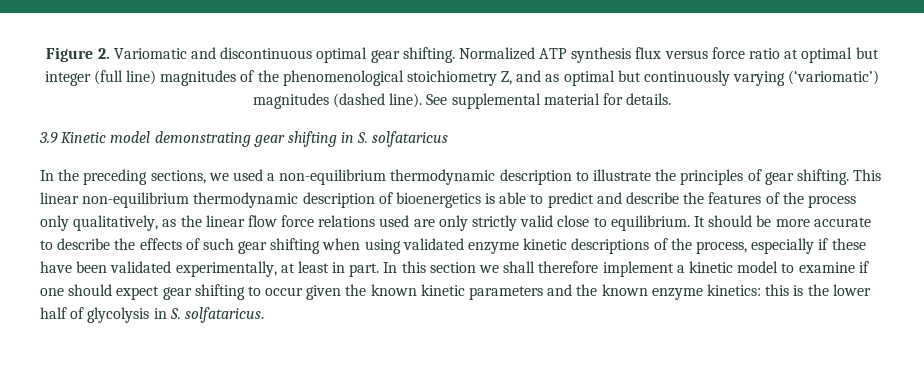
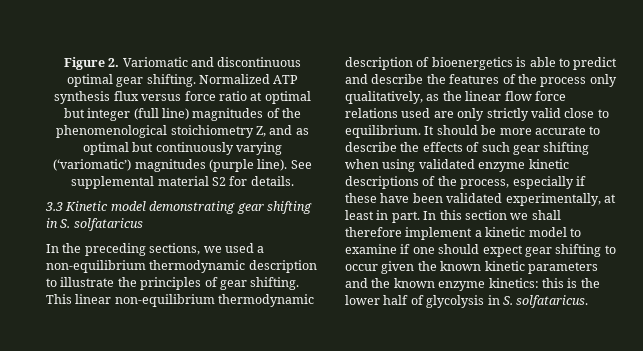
[333,93,386,108] (dashed -> [209,159,254,172] (purple
(600, 99) none -> [212,177,226,186] S2
[39,132,58,144] 3.9 -> [45,202,63,211] 3.3

